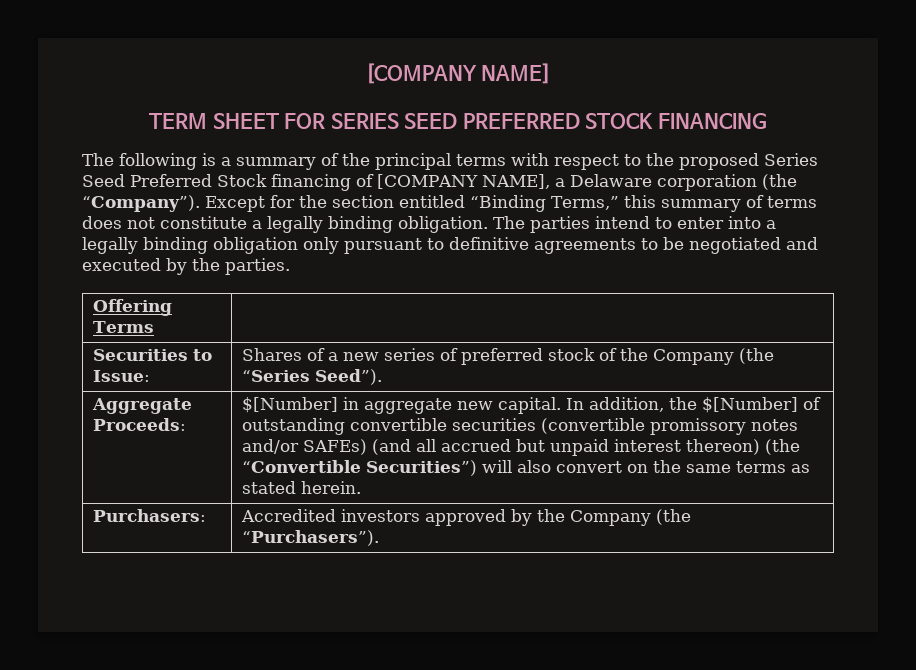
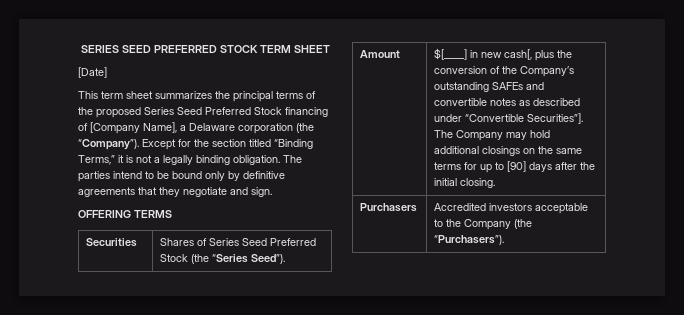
[364,63,552,84] [149,113,767,129] [82,153,641,170] [COMPANY NAME] // TERM SHEET FOR SERIES SEED PREFERRED STOCK FINANCING // The following is a summary of the principal terms with respect to -> [80,45,330,53] [78,67,107,78] [78,91,316,102] SERIES SEED PREFERRED STOCK TERM SHEET // [Date] // This term sheet summarizes the principal terms of
[377,174,550,189] [COMPANY NAME], -> [90,122,177,134] [Company Name],
[399,195,465,208] entitled -> [249,139,271,147] titled
[623,195,817,212] [82,216,247,229] this summary of terms does not constitute -> [118,155,152,163] it is not
[677,216,776,229] [82,237,818,254] [82,258,290,275] [93,299,173,316] [93,321,155,333] enter into a legally binding obligation only pursuant to definitive agreements to be negotiated and executed by the parties. // Offering Terms | -> [157,171,285,181] [78,187,272,197] [78,210,172,218] be bound only by definitive agreements that they negotiate and sign. // OFFERING TERMS
[193,349,213,361] [93,370,151,382] to Issue: -> (138, 242) none
[328,348,775,365] [242,369,383,385] [92,398,193,414] [93,418,187,431] [242,397,822,414] [242,418,799,435] [242,439,801,456] [242,460,811,476] [242,481,362,494] [93,509,207,522] a new series of preferred stock of the Company (the “Series Seed”). // Aggregate Proceeds: | $[Number] in aggregate new capital. In addition, the $[Number] of outstanding convertible securities (convertible promissory notes and/or SAFEs) (and all accrued but unpaid interest thereon) (the “Convertible Securities”) will also convert on the same terms as stated herein. // Purchasers: -> [209,238,317,246] [160,254,286,264] [360,50,401,58] [434,48,573,61] [434,66,575,77] [434,82,545,92] [434,98,581,106] [434,113,584,124] [434,130,551,141] [434,146,583,156] [434,161,596,173] [434,178,496,188] [360,203,418,212] Series Seed Preferred Stock (the “Series Seed”). // Amount | $[____] in new cash[, plus the conversion of the Company’s outstanding SAFEs and convertible notes as described under “Convertible Securities”]. The Company may hold additional closings on the same terms for up to [90] days after the initial closing. // Purchasers
[425,509,533,526] approved by -> [535,203,589,214] [434,219,444,227] acceptable to

